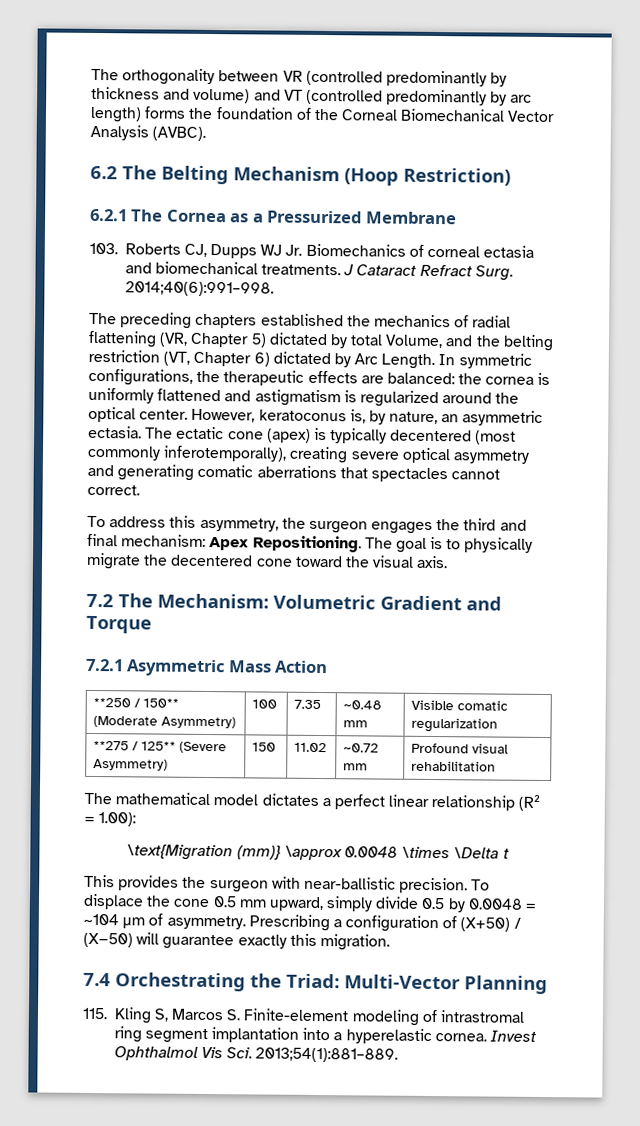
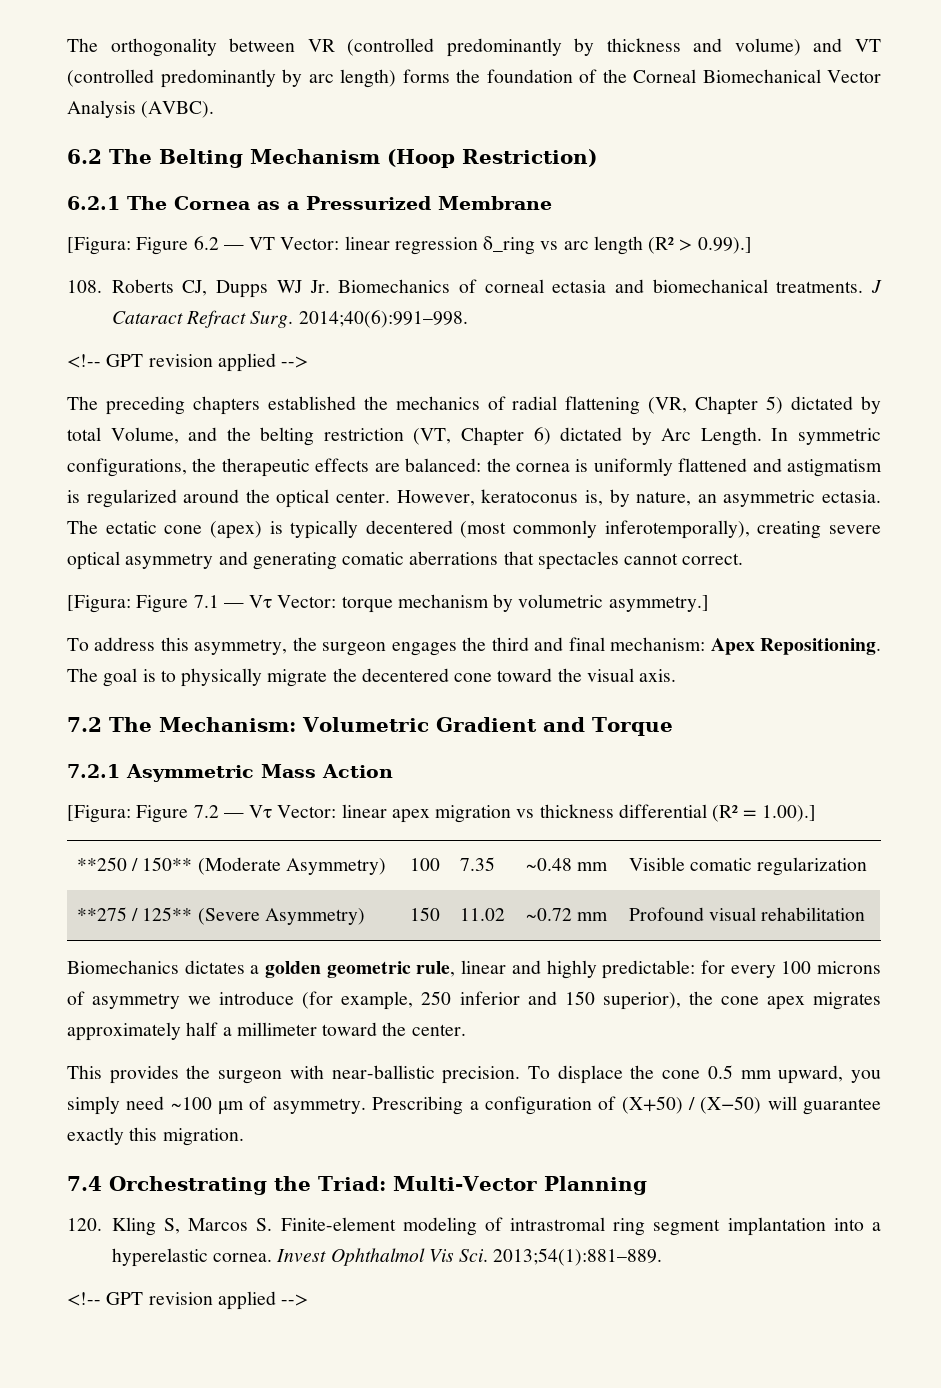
[89,242,118,255] 103. -> [67,236,752,255] [67,280,102,293] [Figura: Figure 6.2 — VT Vector: linear regression δ_ring vs arc length (R² > 0.99).] // 108.
(274, 289) none -> [67,353,309,372] // <!-- GPT revision applied -->
(140, 490) none -> [67,594,709,613] // [Figura: Figure 7.1 — Vτ Vector: torque mechanism by volumetric asymmetry.]
(329, 667) none -> [67,804,816,823] // [Figura: Figure 7.2 — Vτ Vector: linear apex migration vs thickness differential (R² = 1.00).]
[84,792,541,811] [84,812,137,827] [126,844,510,861] The mathematical model dictates a perfect linear relationship (R² = 1.00): // \text{Migration (mm)} \approx 0.0048 \times \Delta t -> [67,960,882,979] [67,991,881,1010] [67,1022,466,1041] Biomechanics dictates a golden geometric rule, linear and highly predictable: for every 100 microns of asymmetry we introduce (for example, 250 inferior and 150 superior), the cone apex migrates approximately half a millimeter toward the center.
[326,896,537,913] [83,913,119,926] simply divide 0.5 by 0.0048 = ~104 -> [850,1070,881,1083] [67,1096,212,1115] you simply need ~100
[82,1007,108,1020] 115. -> [67,1218,102,1231] 120.
(399, 1055) none -> [67,1291,309,1310] // <!-- GPT revision applied -->

